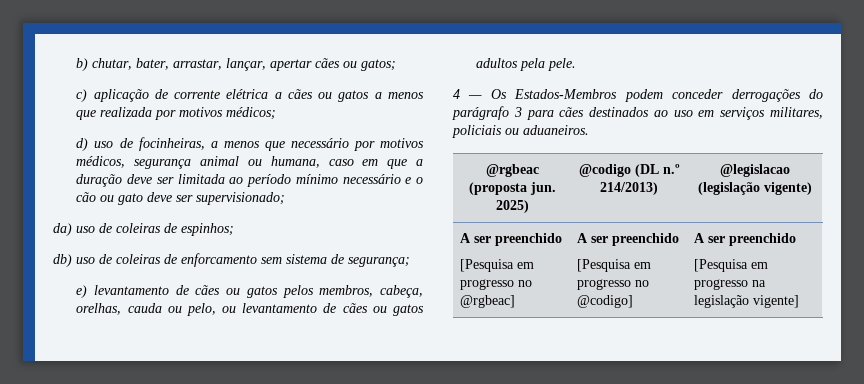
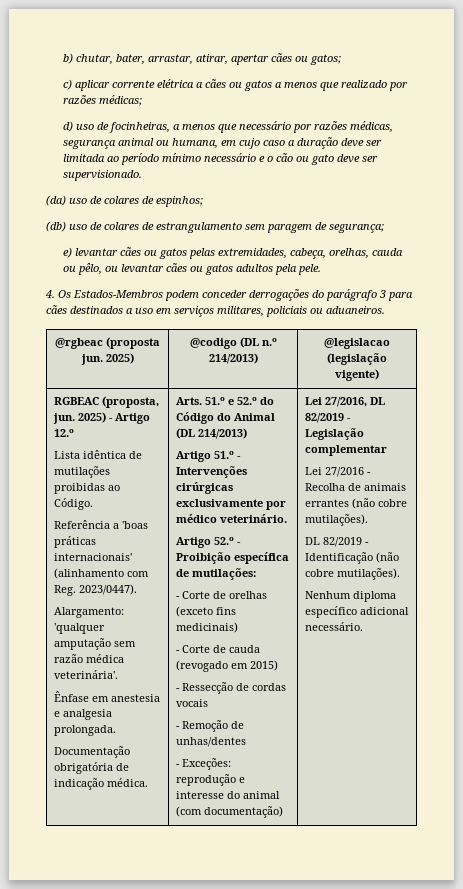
[226,58,267,71] lançar, -> [195,54,228,65] atirar,
[93,89,168,102] aplicação de -> [74,80,110,91] aplicar
[100,107,277,120] realizada por motivos médicos; -> [340,80,408,91] [62,95,142,106] realizado por razões médicas;
[379,138,424,148] [76,156,126,168] motivos médicos, -> [313,121,393,133] razões médicas,
[328,159,408,169] caso em que -> [220,138,285,149] em cujo caso
[196,192,286,205] [53,223,161,236] supervisionado; // da) uso de coleiras -> [62,170,142,181] [46,195,139,206] supervisionado. // (da) uso de colares
[53,253,327,267] db) uso de coleiras de enforcamento sem sistema -> [46,221,312,233] (db) uso de colares de estrangulamento sem paragem
[94,285,374,298] levantamento de cães ou gatos pelos membros, -> [74,247,287,259] levantar cães ou gatos pelas extremidades,
[186,303,337,316] pelo, ou levantamento de -> [77,263,164,275] pêlo, ou levantar
[453,89,483,99] 4 — -> [45,290,55,298] 4.
[653,110,668,117] ao -> [126,308,133,314] a
[460,233,563,246] [460,259,535,272] [460,279,533,290] [460,295,516,308] [577,233,680,246] [577,259,652,272] [577,279,650,290] [577,295,634,308] [694,233,797,246] [694,259,769,272] [694,279,767,290] [694,295,800,308] A ser preenchido // [Pesquisa em progresso no @rgbeac] | A ser preenchido // [Pesquisa em progresso no @codigo] | A ser preenchido // [Pesquisa em progresso na legislação vigente] -> [53,396,159,408] [52,412,150,424] [53,429,74,437] [53,450,142,459] [53,466,110,478] [53,483,120,494] [53,498,93,510] [53,520,148,529] [53,536,96,548] [53,553,132,561] [53,568,149,579] [53,584,137,596] [53,607,124,618] [53,623,105,634] [53,638,136,650] [53,654,124,663] [53,670,118,679] [53,691,160,702] [53,709,112,720] [53,725,116,736] [53,746,130,758] [53,762,129,774] [53,778,148,790] [175,397,274,405] [175,412,275,424] [175,428,247,439] [175,451,241,462] [175,466,247,478] [175,482,233,494] [175,499,286,510] [175,514,287,523] [175,537,241,548] [175,552,289,564] [175,568,256,580] [175,591,267,599] [175,606,236,617] [175,622,238,633] [175,645,260,653] [175,660,278,672] [175,682,286,694] [175,699,208,707] [175,720,244,732] [175,737,246,747] [175,758,231,770] [175,774,245,786] [175,791,280,799] [175,806,283,818] [304,397,385,407] [304,413,351,423] [304,428,364,440] [304,445,387,456] [304,467,371,477] [304,483,406,491] [304,498,407,509] [304,514,368,526] [304,537,369,547] [304,552,399,564] [304,568,400,580] [304,591,396,602] [304,606,409,618] [304,622,363,631] RGBEAC (proposta, jun. 2025) - Artigo 12.º // Lista idêntica de mutilações proibidas ao Código. // Referência a 'boas práticas internacionais' (alinhamento com Reg. 2023/0447). // Alargamento: 'qualquer amputação sem razão médica veterinária'. // Ênfase em anestesia e analgesia prolongada. // Documentação obrigatória de indicação médica. | Arts. 51.º e 52.º do Código do Animal (DL 214/2013) // Artigo 51.º - Intervenções cirúrgicas exclusivamente por médico veterinário. // Artigo 52.º - Proibição específica de mutilações: // - Corte de orelhas (exceto fins medicinais) // - Corte de cauda (revogado em 2015) // - Ressecção de cordas vocais // - Remoção de unhas/dentes // - Exceções: reprodução e interesse do animal (com documentação) | Lei 27/2016, DL 82/2019 - Legislação complementar // Lei 27/2016 - Recolha de animais errantes (não cobre mutilações). // DL 82/2019 - Identificação (não cobre mutilações). // Nenhum diploma específico adicional necessário.

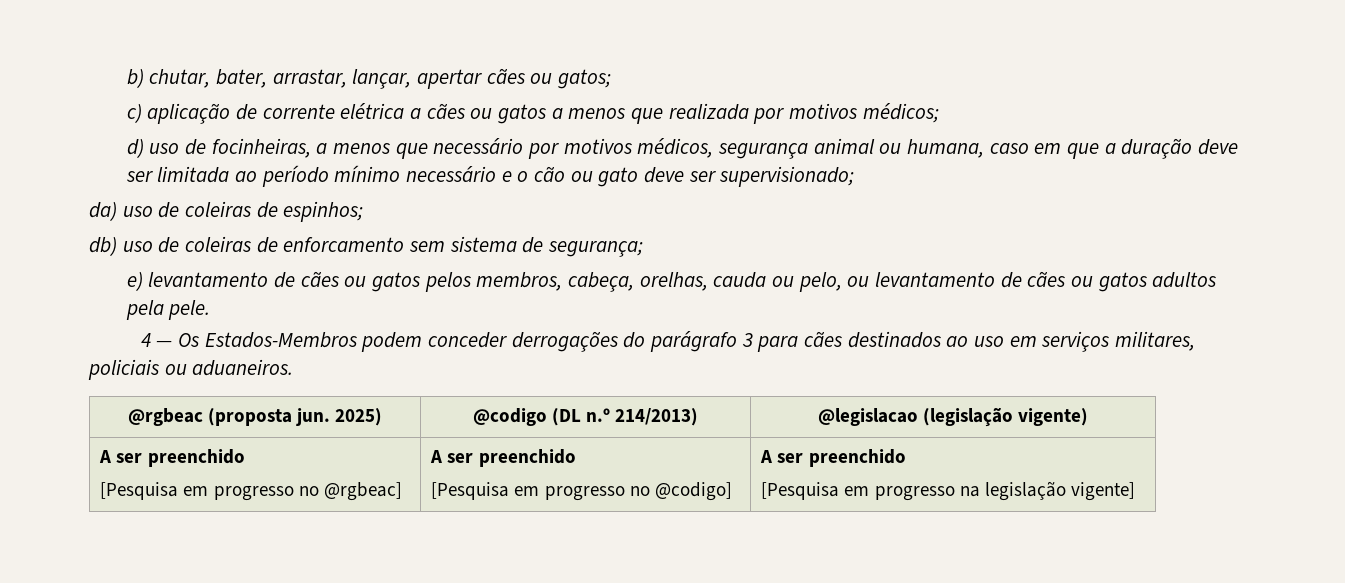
[195,54,228,65] atirar, -> [352,69,412,89] lançar,
[74,80,110,91] aplicar -> [147,103,258,124] aplicação de
[340,80,408,91] [62,95,142,106] realizado por razões médicas; -> [668,103,939,124] realizada por motivos médicos;
[313,121,393,133] razões médicas, -> [563,138,714,158] motivos médicos,
[220,138,285,149] em cujo caso -> [989,143,1100,159] caso em que
[62,170,142,181] [46,195,139,206] supervisionado. // (da) uso de colares -> [719,166,855,187] [89,201,252,221] supervisionado; // da) uso de coleiras
[46,221,312,233] (db) uso de colares de estrangulamento sem paragem -> [89,236,517,256] db) uso de coleiras de enforcamento sem sistema
[74,247,287,259] levantar cães ou gatos pelas extremidades, -> [148,271,563,292] levantamento de cães ou gatos pelos membros,
[77,263,164,275] pêlo, ou levantar -> [798,272,1022,292] pelo, ou levantamento de
[45,290,55,298] 4. -> [140,333,173,347] 4 —
[126,308,133,314] a -> [946,336,969,347] ao
[53,396,159,408] [52,412,150,424] [53,429,74,437] [53,450,142,459] [53,466,110,478] [53,483,120,494] [53,498,93,510] [53,520,148,529] [53,536,96,548] [53,553,132,561] [53,568,149,579] [53,584,137,596] [53,607,124,618] [53,623,105,634] [53,638,136,650] [53,654,124,663] [53,670,118,679] [53,691,160,702] [53,709,112,720] [53,725,116,736] [53,746,130,758] [53,762,129,774] [53,778,148,790] [175,397,274,405] [175,412,275,424] [175,428,247,439] [175,451,241,462] [175,466,247,478] [175,482,233,494] [175,499,286,510] [175,514,287,523] [175,537,241,548] [175,552,289,564] [175,568,256,580] [175,591,267,599] [175,606,236,617] [175,622,238,633] [175,645,260,653] [175,660,278,672] [175,682,286,694] [175,699,208,707] [175,720,244,732] [175,737,246,747] [175,758,231,770] [175,774,245,786] [175,791,280,799] [175,806,283,818] [304,397,385,407] [304,413,351,423] [304,428,364,440] [304,445,387,456] [304,467,371,477] [304,483,406,491] [304,498,407,509] [304,514,368,526] [304,537,369,547] [304,552,399,564] [304,568,400,580] [304,591,396,602] [304,606,409,618] [304,622,363,631] RGBEAC (proposta, jun. 2025) - Artigo 12.º // Lista idêntica de mutilações proibidas ao Código. // Referência a 'boas práticas internacionais' (alinhamento com Reg. 2023/0447). // Alargamento: 'qualquer amputação sem razão médica veterinária'. // Ênfase em anestesia e analgesia prolongada. // Documentação obrigatória de indicação médica. | Arts. 51.º e 52.º do Código do Animal (DL 214/2013) // Artigo 51.º - Intervenções cirúrgicas exclusivamente por médico veterinário. // Artigo 52.º - Proibição específica de mutilações: // - Corte de orelhas (exceto fins medicinais) // - Corte de cauda (revogado em 2015) // - Ressecção de cordas vocais // - Remoção de unhas/dentes // - Exceções: reprodução e interesse do animal (com documentação) | Lei 27/2016, DL 82/2019 - Legislação complementar // Lei 27/2016 - Recolha de animais errantes (não cobre mutilações). // DL 82/2019 - Identificação (não cobre mutilações). // Nenhum diploma específico adicional necessário. -> [99,449,245,467] [100,482,402,501] [430,449,576,467] [431,482,732,501] [760,449,906,467] [761,481,1135,501] A ser preenchido // [Pesquisa em progresso no @rgbeac] | A ser preenchido // [Pesquisa em progresso no @codigo] | A ser preenchido // [Pesquisa em progresso na legislação vigente]

